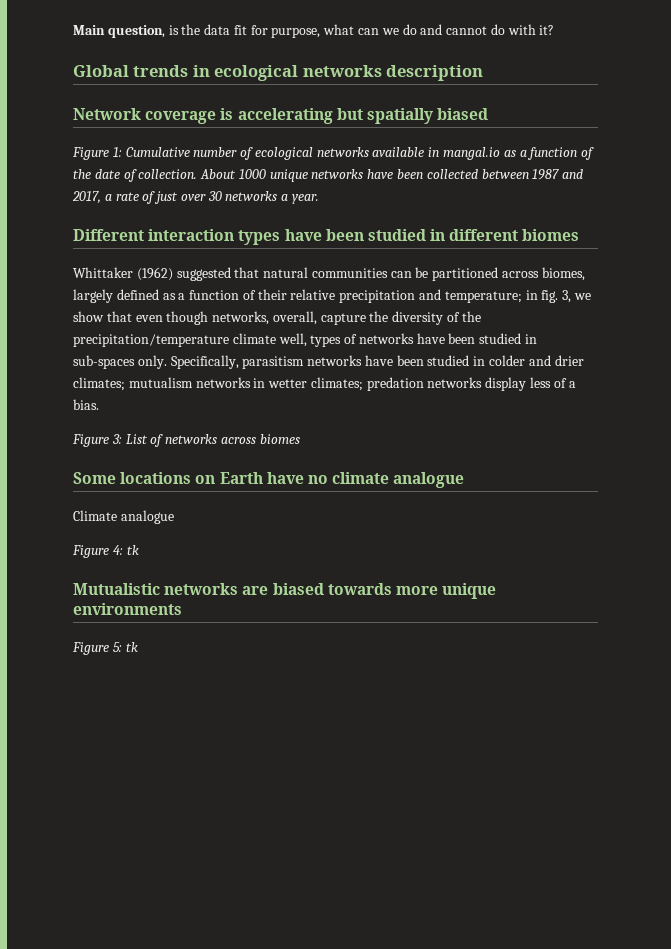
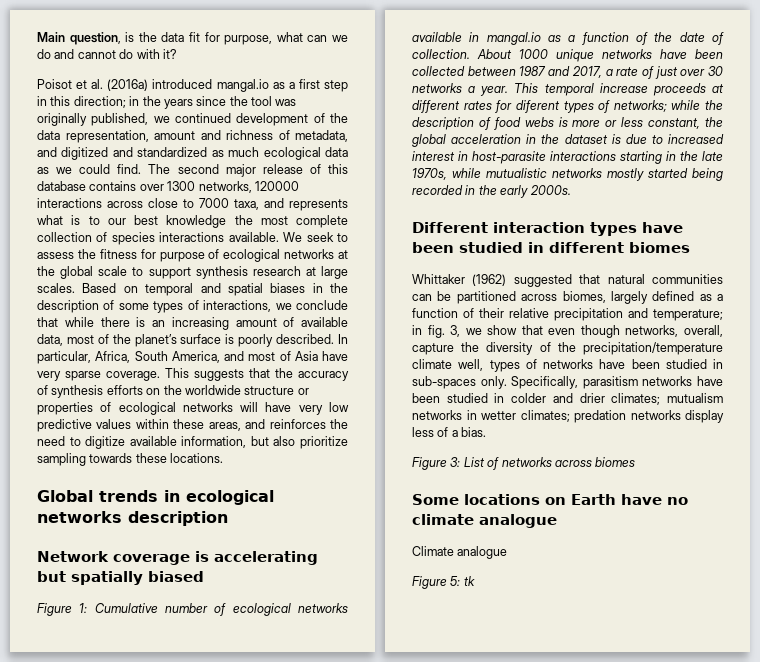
(555, 30) none -> [37,79,348,92] [37,96,297,109] [37,113,348,126] [37,130,348,143] [37,147,348,160] [37,164,348,177] [37,181,299,193] [37,198,348,211] [37,215,348,228] [37,232,348,245] [37,249,348,262] [37,266,348,279] [37,283,348,296] [37,300,348,313] [37,317,348,330] [37,334,348,347] [37,351,348,364] [37,368,349,381] [37,385,309,398] [37,402,349,415] [37,419,348,432] [37,436,348,449] [37,453,224,466] // Poisot et al. (2016a) introduced mangal.io as a first step in this direction; in the years since the tool was originally published, we continued development of the data representation, amount and richness of metadata, and digitized and standardized as much ecological data as we could find. The second major release of this database contains over 1300 networks, 120000 interactions across close to 7000 taxa, and represents what is to our best knowledge the most complete collection of species interactions available. We seek to assess the fitness for purpose of ecological networks at the global scale to support synthesis research at large scales. Based on temporal and spatial biases in the description of some types of interactions, we conclude that while there is an increasing amount of available data, most of the planet’s surface is poorly described. In particular, Africa, South America, and most of Asia have very sparse coverage. This suggests that the accuracy of synthesis efforts on the worldwide structure or properties of ecological networks will have very low predictive values within these areas, and reinforces the need to digitize available information, but also prioritize sampling towards these locations.
(320, 199) none -> [514,83,724,96] [412,100,723,113] [412,117,723,130] [412,134,724,147] [412,151,723,164] [412,168,723,181] [412,185,571,198] This temporal increase proceeds at different rates for diferent types of networks; while the description of food webs is more or less constant, the global acceleration in the dataset is due to increased interest in host-parasite interactions starting in the late 1970s, while mutualistic networks mostly started being recorded in the early 2000s.
[72,545,139,558] [73,583,497,599] [73,603,182,615] // Figure 4: tk // Mutualistic networks are biased towards more unique environments -> (508, 552) none

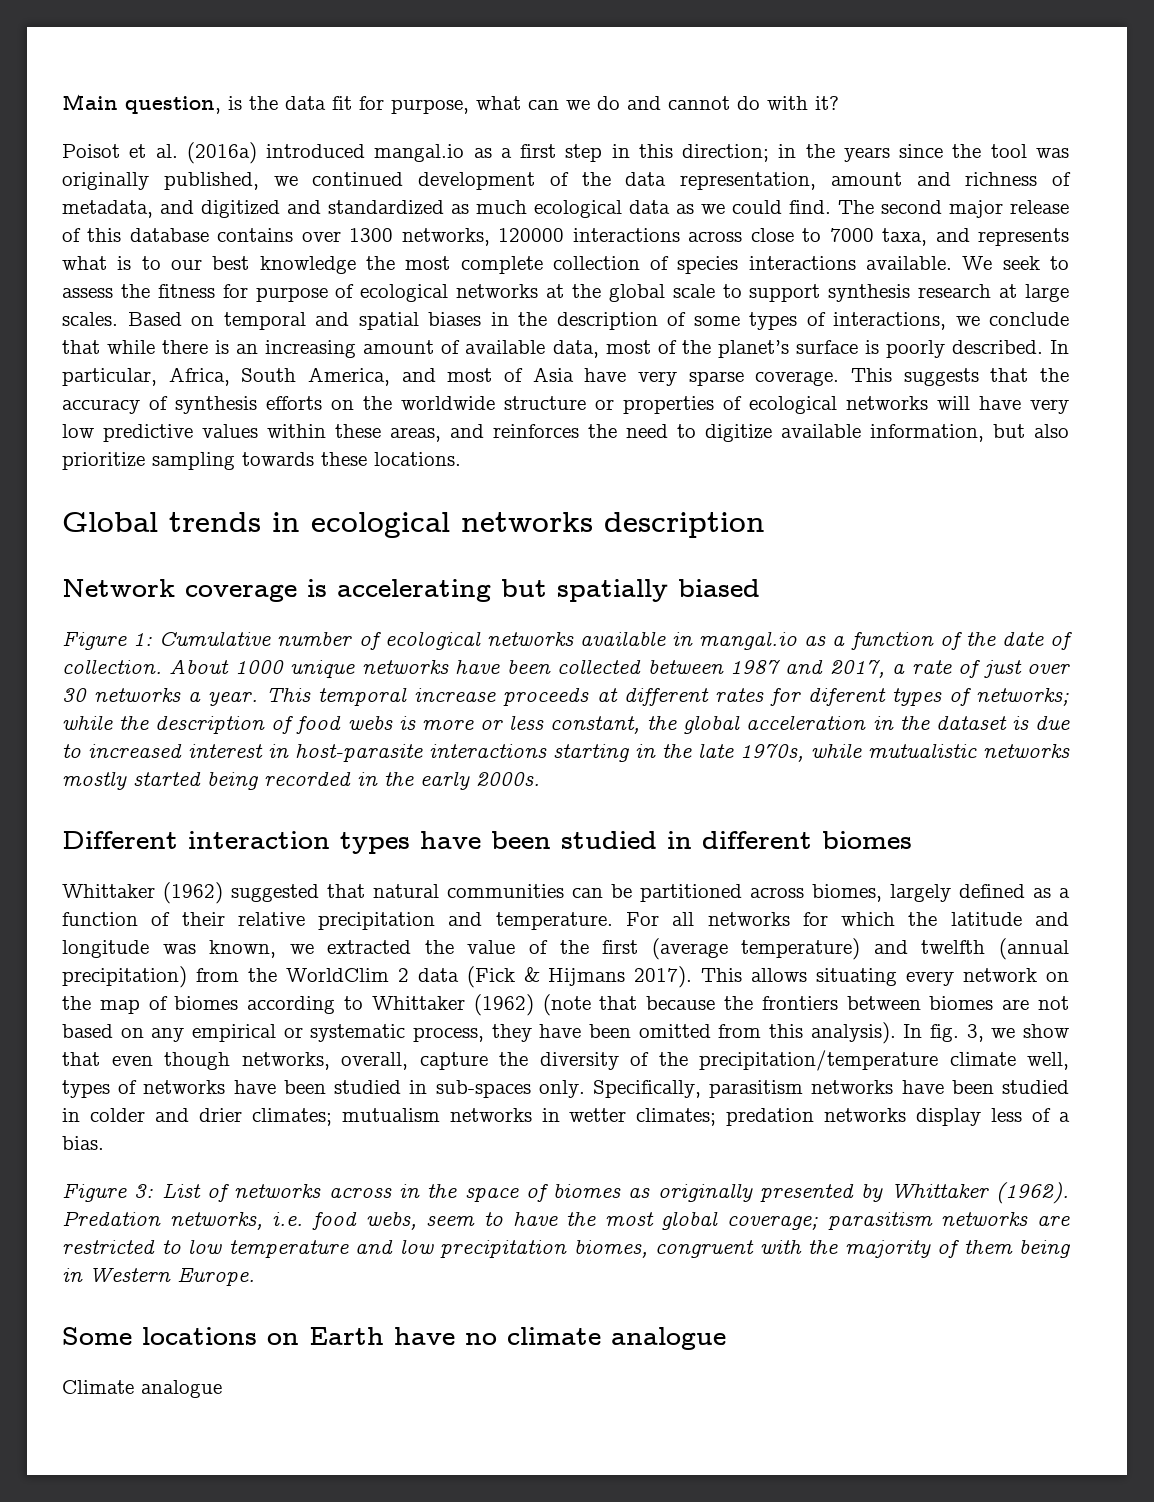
[653,309,723,321] [412,325,422,335] temperature; in -> [495,912,1070,930] [62,938,1069,960] [62,966,1069,988] [62,994,1069,1016] [62,1022,923,1044] temperature. For all networks for which the latitude and longitude was known, we extracted the value of the first (average temperature) and twelfth (annual precipitation) from the WorldClim 2 data (Fick & Hijmans 2017). This allows situating every network on the map of biomes according to Whittaker (1962) (note that because the frontiers between biomes are not based on any empirical or systematic process, they have been omitted from this analysis). In
[595,457,636,467] biomes -> [398,1182,1069,1204] [62,1211,1070,1230] [62,1239,1070,1258] [62,1267,255,1286] in the space of biomes as originally presented by Whittaker (1962). Predation networks, i.e. food webs, seem to have the most global coverage; parasitism networks are restricted to low temperature and low precipitation biomes, congruent with the majority of them being in Western Europe.
[412,576,475,589] // Figure 5: tk -> (222, 1389) none

